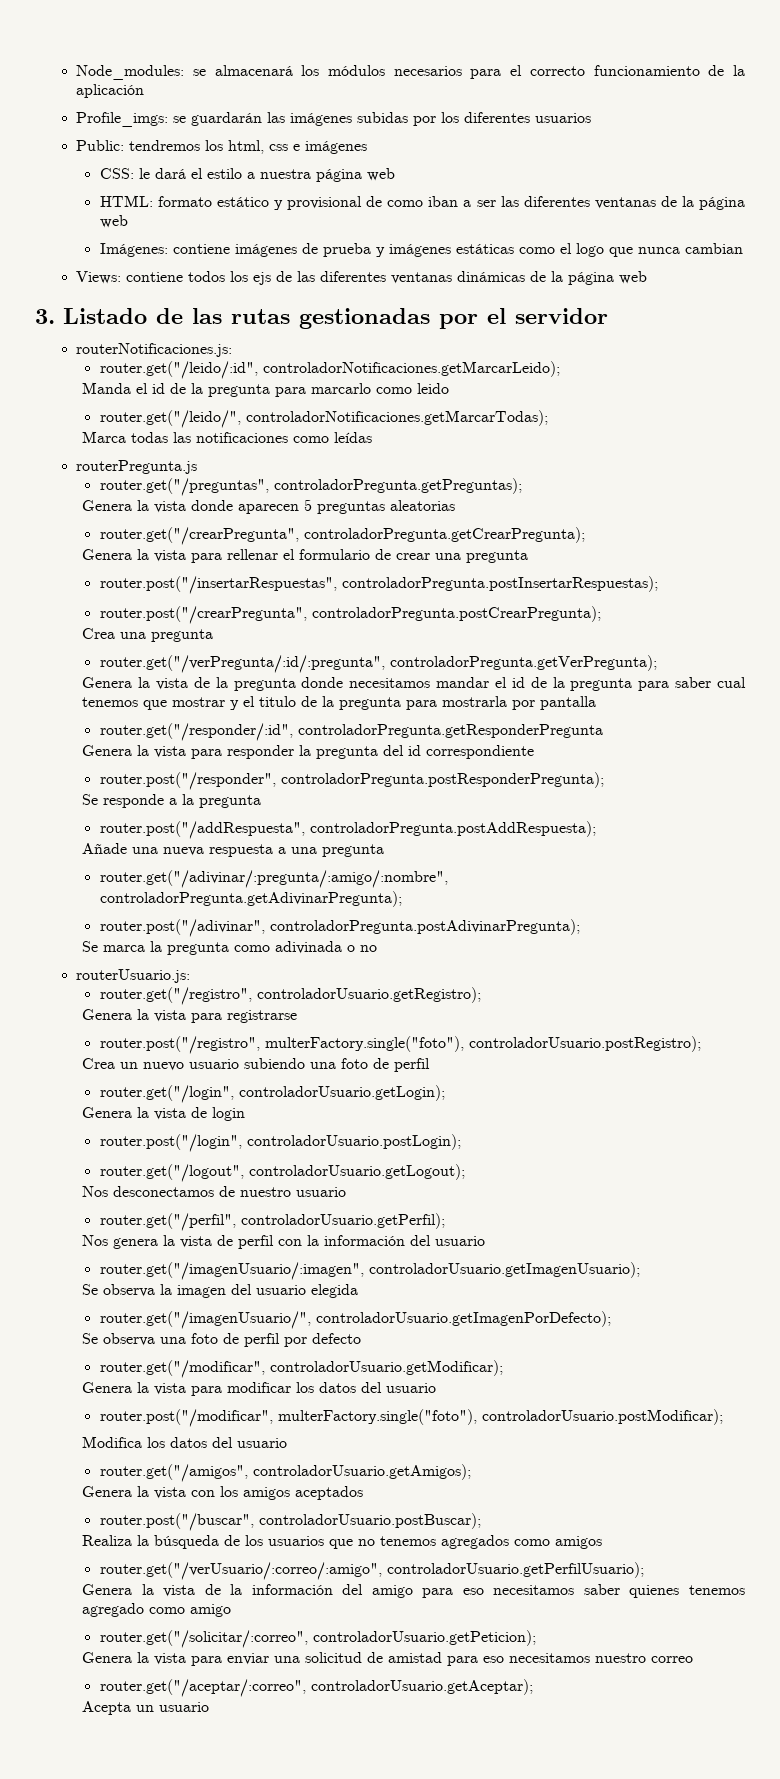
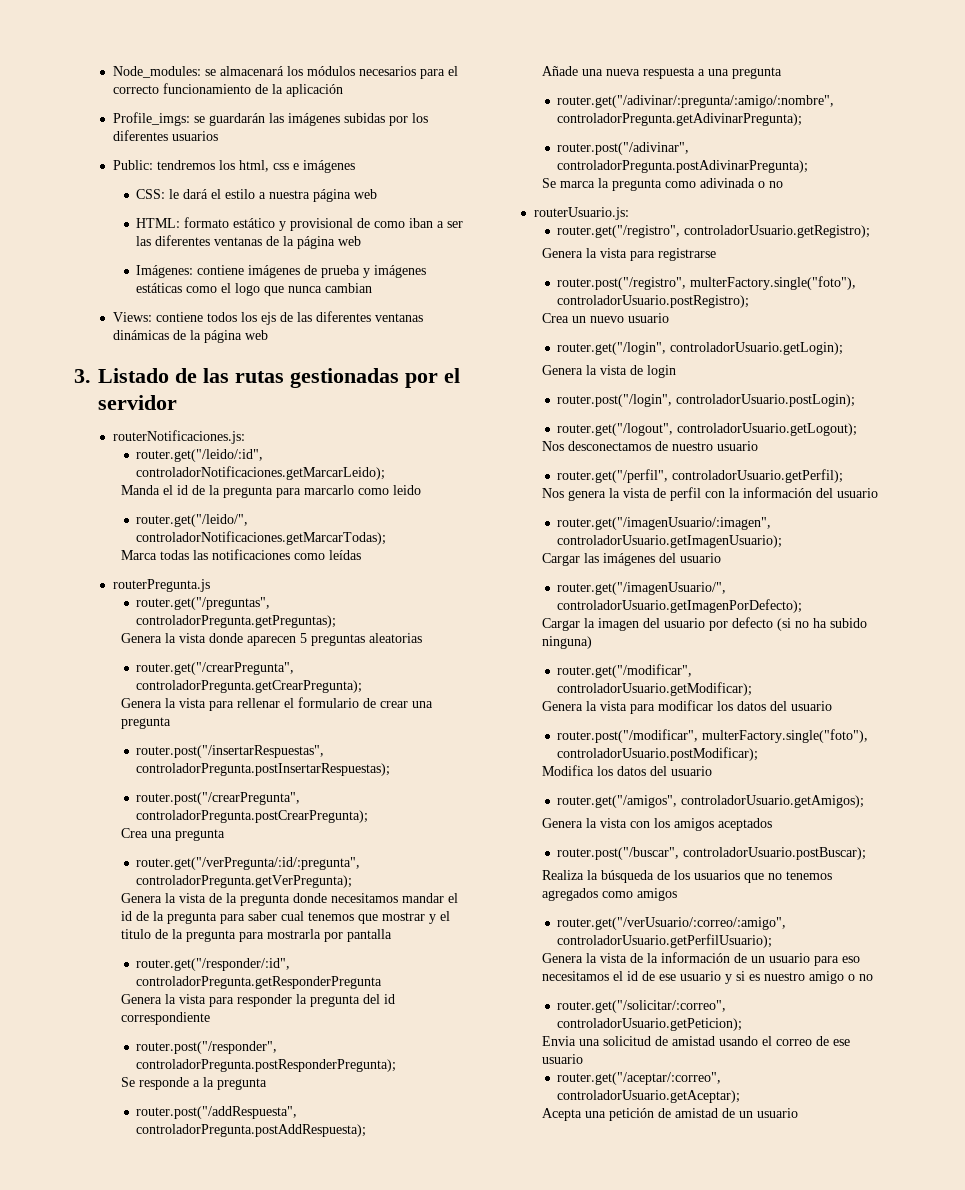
[244,1058,431,1072] subiendo una foto de perfil -> (669, 318) none
[82,1284,359,1298] [99,1311,611,1329] [82,1333,362,1347] Se observa la imagen del usuario elegida // router.get("/imagenUsuario/", controladorUsuario.getImagenPorDefecto); // Se observa una foto de perfil por defecto -> [541,553,721,566] [557,582,727,595] [557,599,803,613] [541,617,867,631] [541,636,592,649] Cargar las imágenes del usuario // router.get("/imagenUsuario/", controladorUsuario.getImagenPorDefecto); // Cargar la imagen del usuario por defecto (si no ha subido ninguna)
[342,1584,745,1598] [82,1603,232,1617] del amigo para eso necesitamos saber quienes tenemos agregado como amigo -> [733,953,860,966] [541,971,873,984] de un usuario para eso necesitamos el id de ese usuario y si es nuestro amigo o no
[82,1652,694,1666] [99,1679,533,1697] [82,1701,132,1715] Genera la vista para enviar una solicitud de amistad para eso necesitamos nuestro correo // router.get("/aceptar/:correo", controladorUsuario.getAceptar); // Acepta -> [541,1036,850,1046] [541,1054,583,1064] [557,1072,722,1085] [557,1090,741,1103] [541,1108,735,1121] Envia una solicitud de amistad usando el correo de ese usuario // router.get("/aceptar/:correo", controladorUsuario.getAceptar); // Acepta una petición de amistad de

